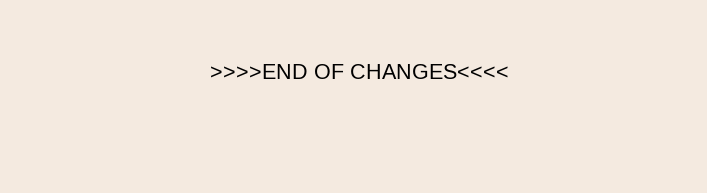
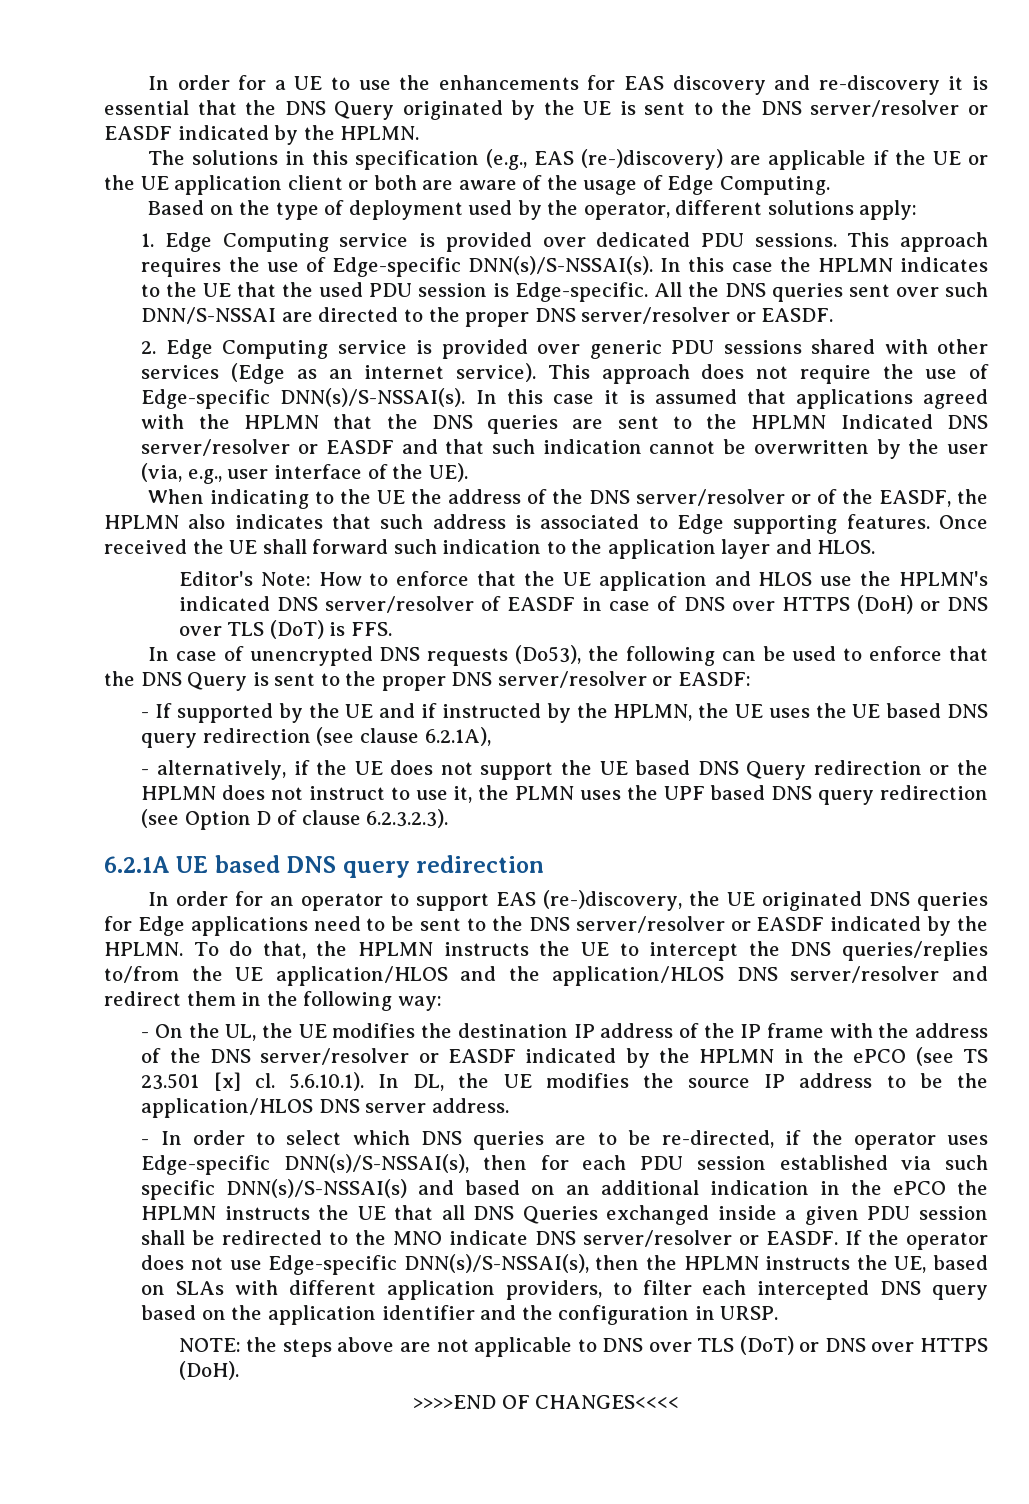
(209, 71) none -> [148,75,989,95] [104,100,988,120] [104,125,420,145] [148,149,989,170] [104,175,830,195] [148,200,918,220] [141,232,988,252] [141,256,989,277] [141,282,988,302] [141,307,834,327] [141,339,988,359] [141,363,990,384] [141,388,988,409] [141,414,989,434] [141,439,988,459] [141,463,468,484] [148,489,989,509] [104,514,989,534] [104,539,876,559] [178,571,988,591] [178,595,989,614] [178,620,392,639] [148,645,989,666] [104,671,751,691] [141,703,988,723] [141,727,491,748] [141,760,989,780] [141,785,989,805] [141,809,449,830] [104,855,545,878] [148,890,989,911] [104,916,989,936] [104,941,989,961] [104,966,988,986] [104,991,442,1011] [141,1023,989,1041] [141,1047,988,1068] [141,1072,988,1091] [141,1098,509,1118] [141,1130,989,1150] [141,1154,988,1175] [141,1179,988,1200] [141,1205,988,1225] [141,1230,988,1250] [141,1254,988,1275] [141,1280,989,1300] [141,1305,779,1325] [178,1336,988,1357] [178,1361,239,1380] In order for a UE to use the enhancements for EAS discovery and re-discovery it is essential that the DNS Query originated by the UE is sent to the DNS server/resolver or EASDF indicated by the HPLMN. // The solutions in this specification (e.g., EAS (re-)discovery) are applicable if the UE or the UE application client or both are aware of the usage of Edge Computing. // Based on the type of deployment used by the operator, different solutions apply: // 1. Edge Computing service is provided over dedicated PDU sessions. This approach requires the use of Edge-specific DNN(s)/S-NSSAI(s). In this case the HPLMN indicates to the UE that the used PDU session is Edge-specific. All the DNS queries sent over such DNN/S-NSSAI are directed to the proper DNS server/resolver or EASDF. // 2. Edge Computing service is provided over generic PDU sessions shared with other services (Edge as an internet service). This approach does not require the use of Edge-specific DNN(s)/S-NSSAI(s). In this case it is assumed that applications agreed with the HPLMN that the DNS queries are sent to the HPLMN Indicated DNS server/resolver or EASDF and that such indication cannot be overwritten by the user (via, e.g., user interface of the UE). // When indicating to the UE the address of the DNS server/resolver or of the EASDF, the HPLMN also indicates that such address is associated to Edge supporting features. Once received the UE shall forward such indication to the application layer and HLOS. // Editor's Note: How to enforce that the UE application and HLOS use the HPLMN's indicated DNS server/resolver of EASDF in case of DNS over HTTPS (DoH) or DNS over TLS (DoT) is FFS. // In case of unencrypted DNS requests (Do53), the following can be used to enforce that the DNS Query is sent to the proper DNS server/resolver or EASDF: // - If supported by the UE and if instructed by the HPLMN, the UE uses the UE based DNS query redirection (see clause 6.2.1A), // - alternatively, if the UE does not support the UE based DNS Query redirection or the HPLMN does not instruct to use it, the PLMN uses the UPF based DNS query redirection (see Option D of clause 6.2.3.2.3). // 6.2.1A UE based DNS query redirection // In order for an operator to support EAS (re-)discovery, the UE originated DNS queries for Edge applications need to be sent to the DNS server/resolver or EASDF indicated by the HPLMN. To do that, the HPLMN instructs the UE to intercept the DNS queries/replies to/from the UE application/HLOS and the application/HLOS DNS server/resolver and redirect them in the following way: // - On the UL, the UE modifies the destination IP address of the IP frame with the address of the DNS server/resolver or EASDF indicated by the HPLMN in the ePCO (see TS 23.501 [x] cl. 5.6.10.1). In DL, the UE modifies the source IP address to be the application/HLOS DNS server address. // - In order to select which DNS queries are to be re-directed, if the operator uses Edge-specific DNN(s)/S-NSSAI(s), then for each PDU session established via such specific DNN(s)/S-NSSAI(s) and based on an additional indication in the ePCO the HPLMN instructs the UE that all DNS Queries exchanged inside a given PDU session shall be redirected to the MNO indicate DNS server/resolver or EASDF. If the operator does not use Edge-specific DNN(s)/S-NSSAI(s), then the HPLMN instructs the UE, based on SLAs with different application providers, to filter each intercepted DNS query based on the application identifier and the configuration in URSP. // NOTE: the steps above are not applicable to DNS over TLS (DoT) or DNS over HTTPS (DoH). //

